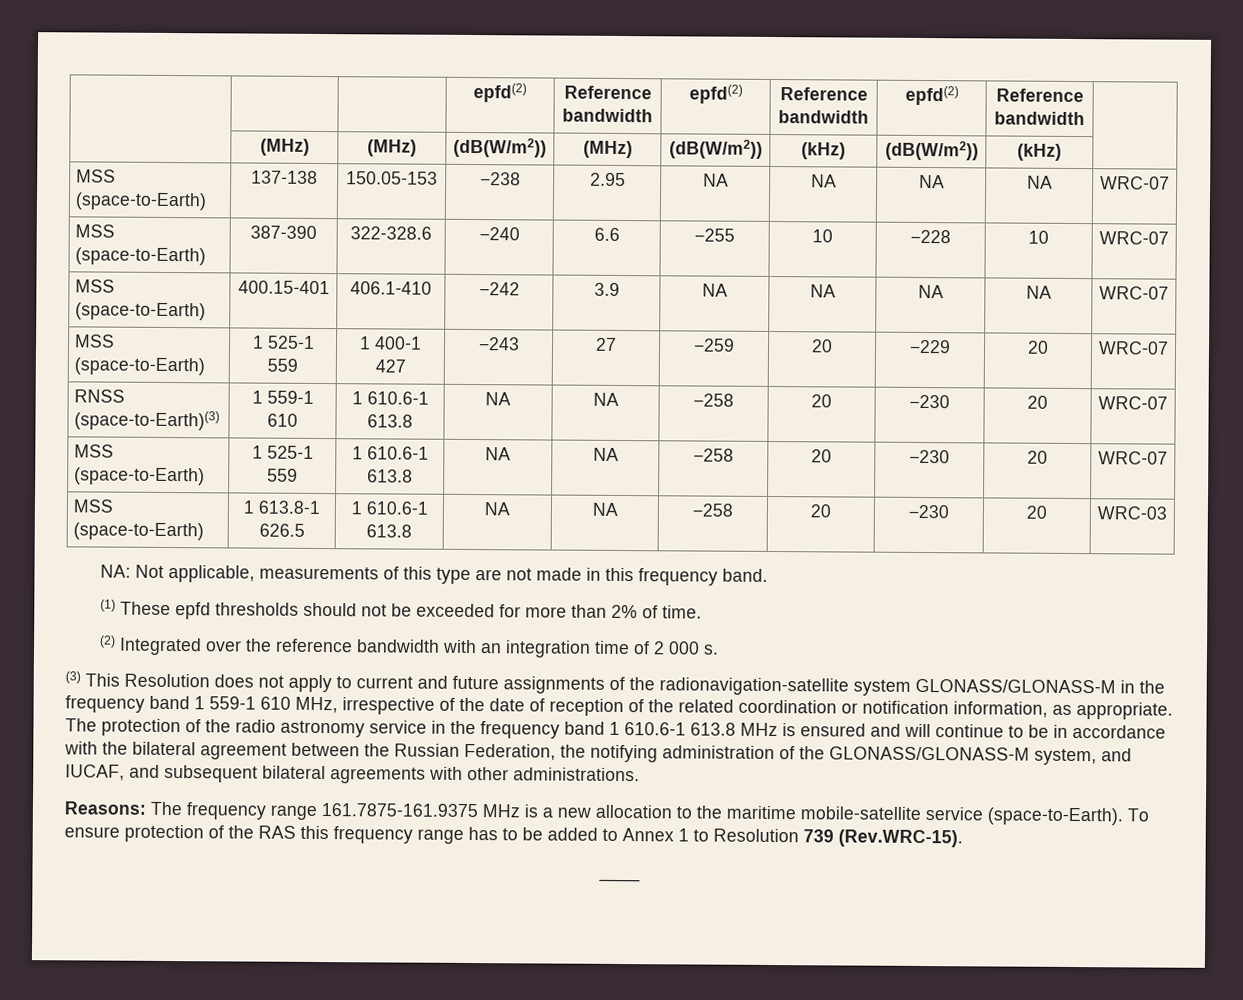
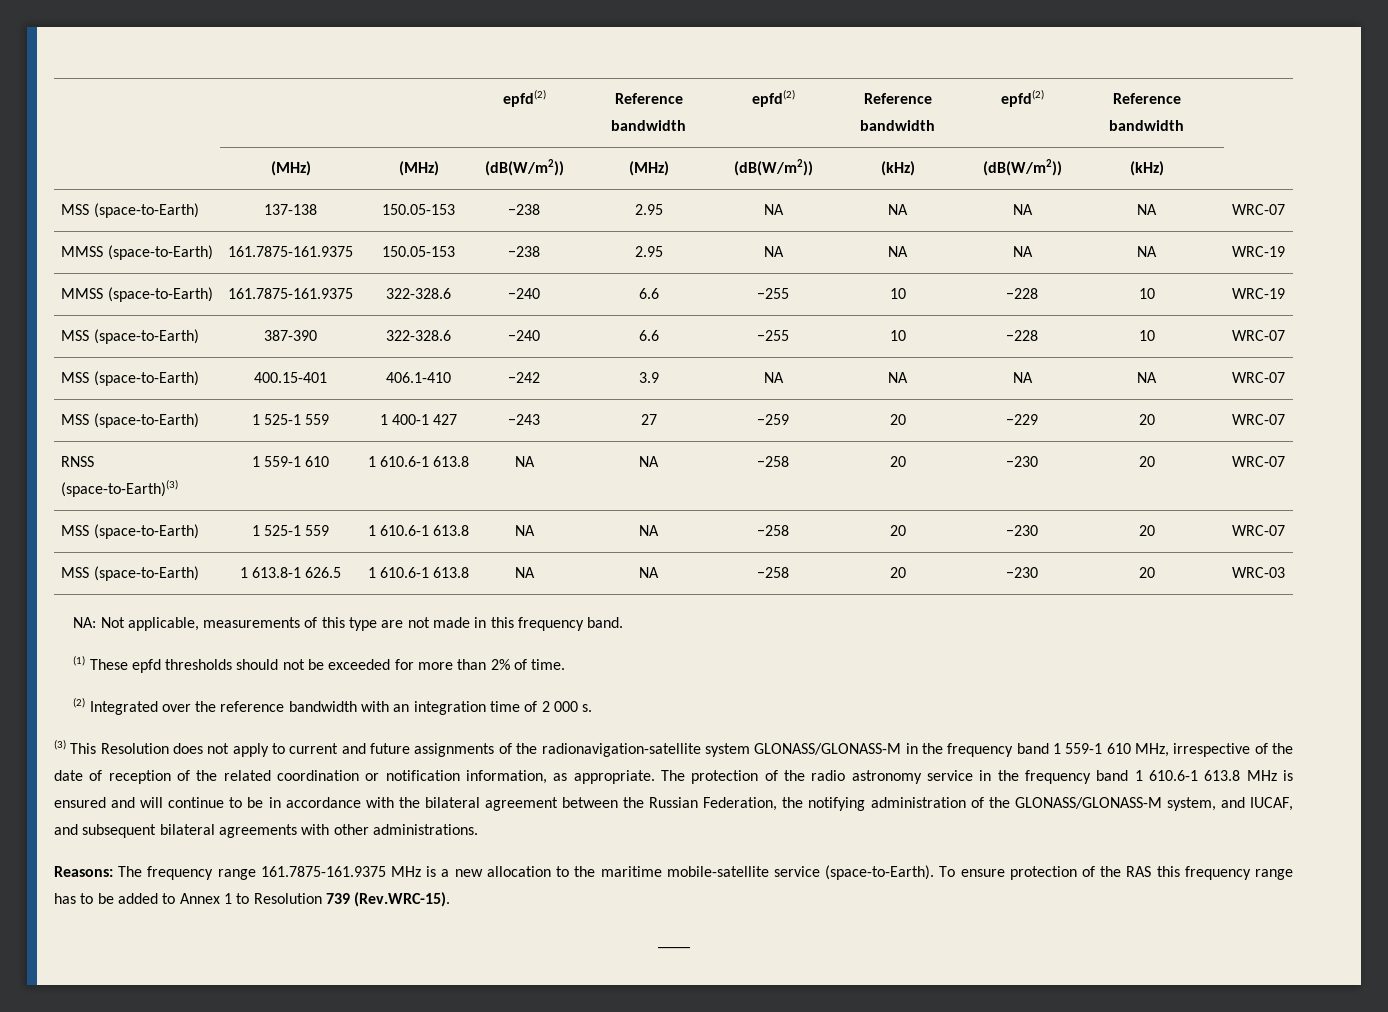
(1170, 183) none -> [61,245,213,260] [228,246,353,257] [382,246,455,257] [508,246,540,257] [634,246,663,257] [763,246,784,257] [888,246,908,257] [1012,246,1033,257] [1137,246,1157,257] [1231,246,1285,257] [61,287,213,302] [228,288,353,299] [386,288,451,299] [508,288,540,299] [638,288,659,299] [757,288,789,299] [889,288,906,299] [1006,288,1038,299] [1138,288,1155,299] [1231,288,1285,299] // MMSS (space-to-Earth) | 161.7875-161.9375 | 150.05-153 | −238 | 2.95 | NA | NA | NA | NA | WRC-19 // MMSS (space-to-Earth) | 161.7875-161.9375 | 322-328.6 | −240 | 6.6 | −255 | 10 | −228 | 10 | WRC-19

